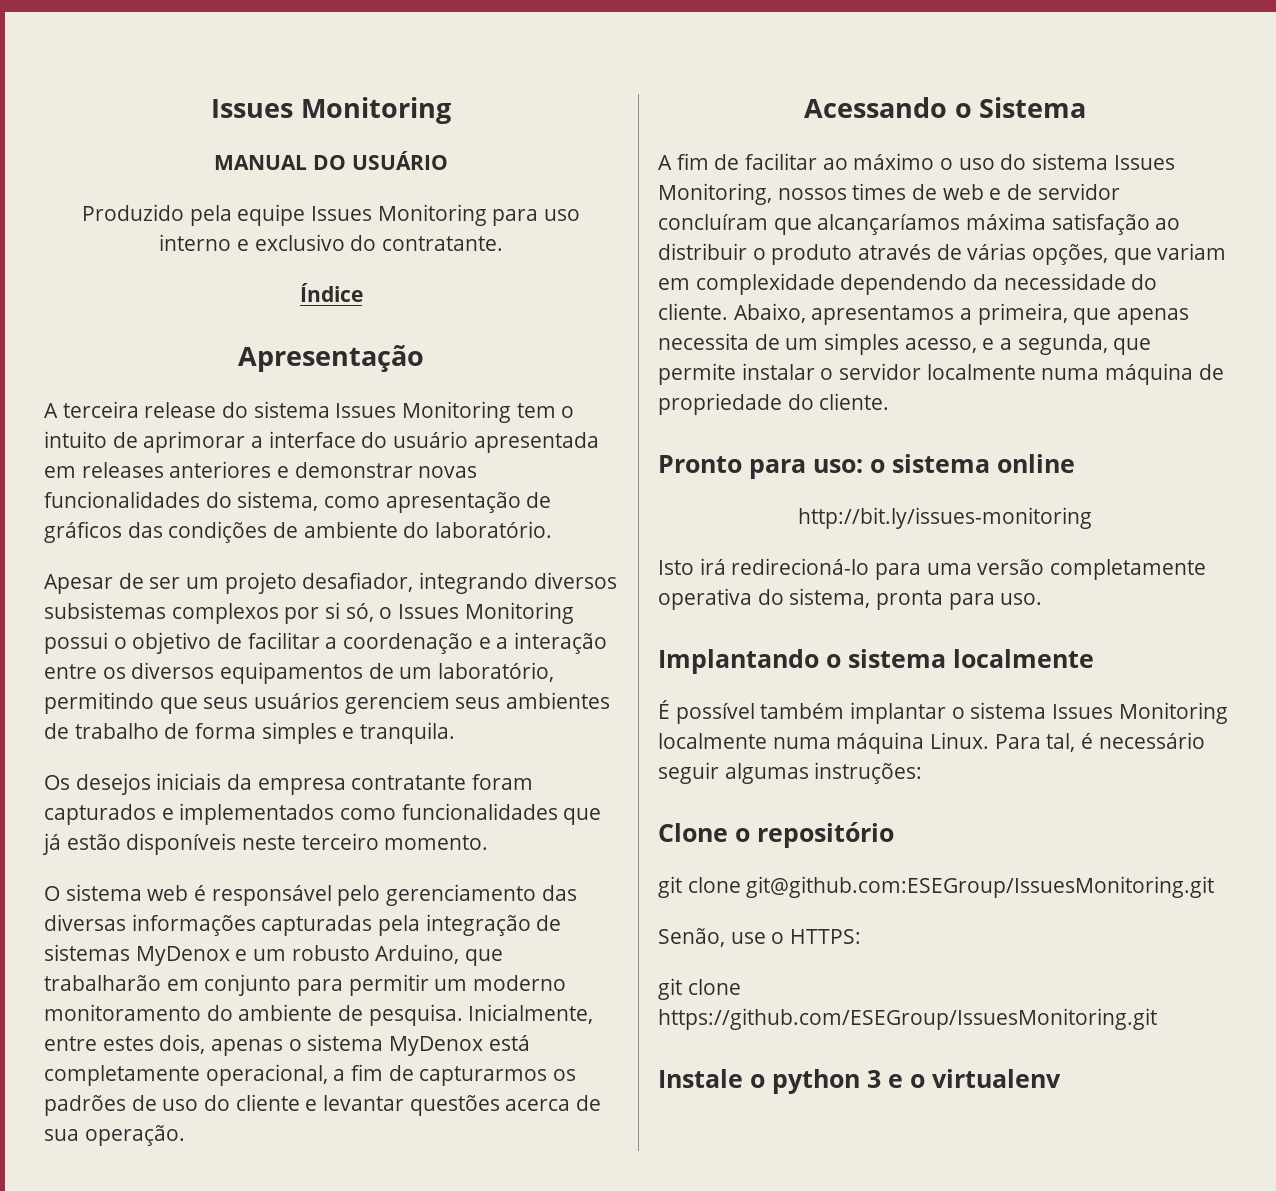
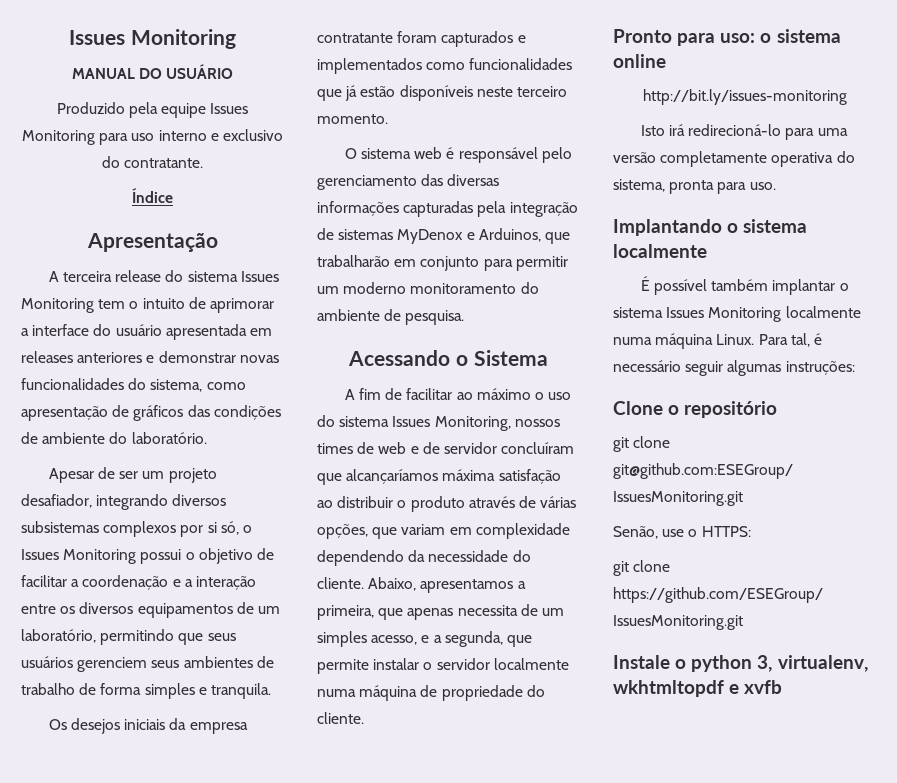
[253,944,460,964] um robusto Arduino, -> [478,228,541,242] Arduinos,
[468,1004,594,1024] [44,1034,530,1056] [44,1064,577,1086] [44,1094,602,1116] [44,1125,185,1146] Inicialmente, entre estes dois, apenas o sistema MyDenox está completamente operacional, a fim de capturarmos os padrões de uso do cliente e levantar questões acerca de sua operação. -> (465, 317) none
[867,1069,1061,1088] 3 e o virtualenv -> [757,655,868,672] [613,680,783,697] 3, virtualenv, wkhtmltopdf e xvfb

